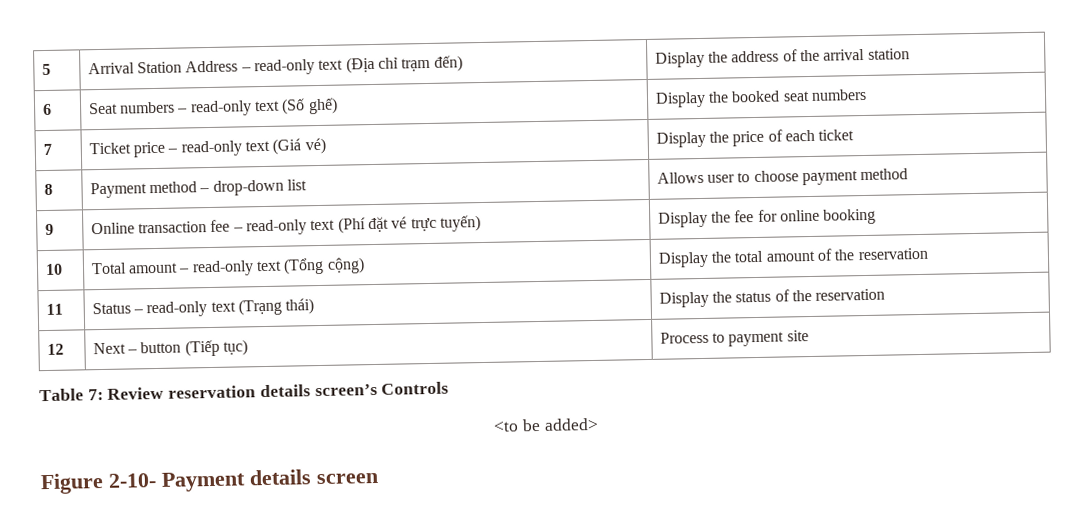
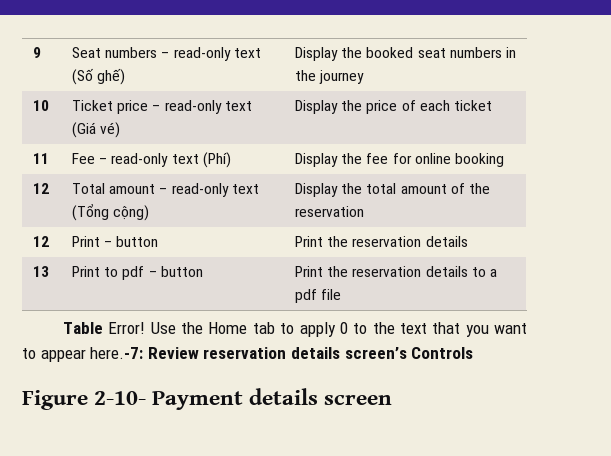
[41,63,51,76] [87,55,463,76] [654,48,910,68] [42,103,52,116] 5 | Arrival Station Address – read-only text (Địa chỉ trạm đến) | Display the address of the arrival station // 6 -> [33,47,42,58] 9
[42,143,52,156] // 7 -> [505,47,516,58] [295,70,365,84] [33,100,50,111] in the journey // 10
[43,183,53,196] [89,179,307,199] [656,168,909,186] [44,223,54,236] [90,215,481,236] 8 | Payment method – drop-down list | Allows user to choose payment method // 9 | Online transaction fee – read-only text (Phí đặt vé trực tuyến) -> [33,153,50,164] [72,152,231,168] 11 | Fee – read-only text (Phí)
[44,263,63,276] 10 -> [33,183,50,194] 12
[45,303,63,316] [91,298,315,318] [658,288,886,308] [46,343,64,356] [92,339,248,357] [659,330,809,347] [39,388,104,402] 11 | Status – read-only text (Trạng thái) | Display the status of the reservation // 12 | Next – button (Tiếp tục) | Process to payment site // Table 7: -> [33,236,50,247] [72,236,159,247] [295,236,468,247] [33,266,50,277] [72,266,203,280] [295,266,497,277] [295,289,342,303] [63,322,528,337] [22,347,144,362] 12 | Print – button | Print the reservation details // 13 | Print to pdf – button | Print the reservation details to a pdf file // Table Error! Use the Home tab to apply 0 to the text that you want to appear here.-7:
[493,417,599,432] // <to be added> -> (474, 353) none

